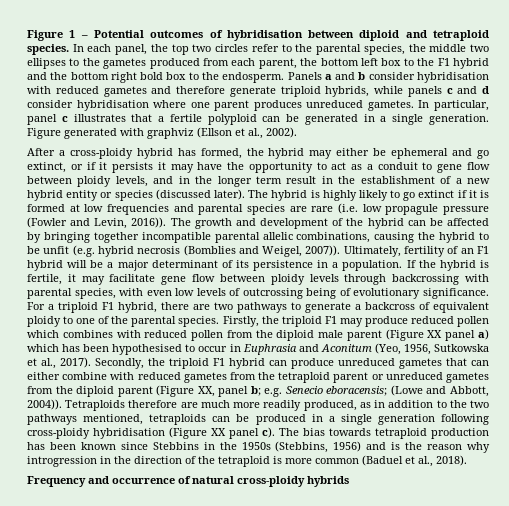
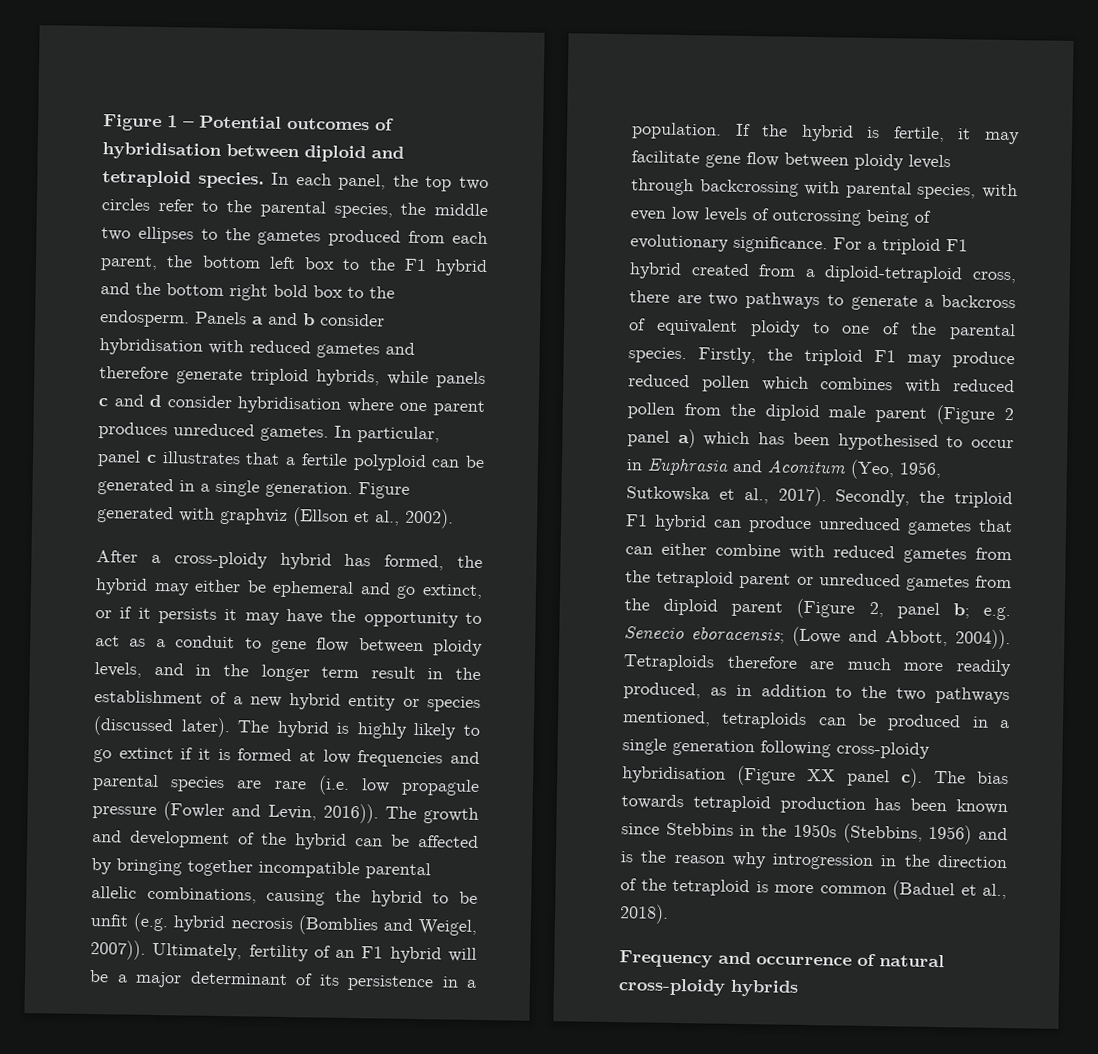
[118,302,157,313] hybrid, -> [629,262,1016,284] hybrid created from a diploid-tetraploid cross,
[427,330,443,338] XX -> [1004,407,1014,421] 2
[197,386,215,397] XX, -> [868,601,884,618] 2,

